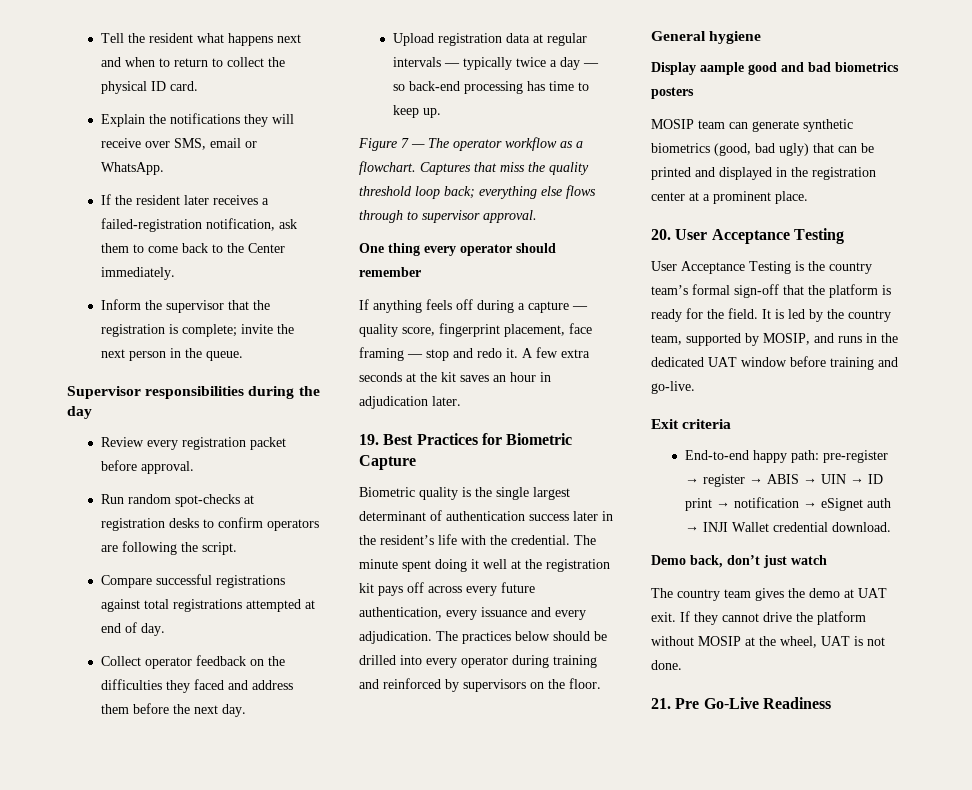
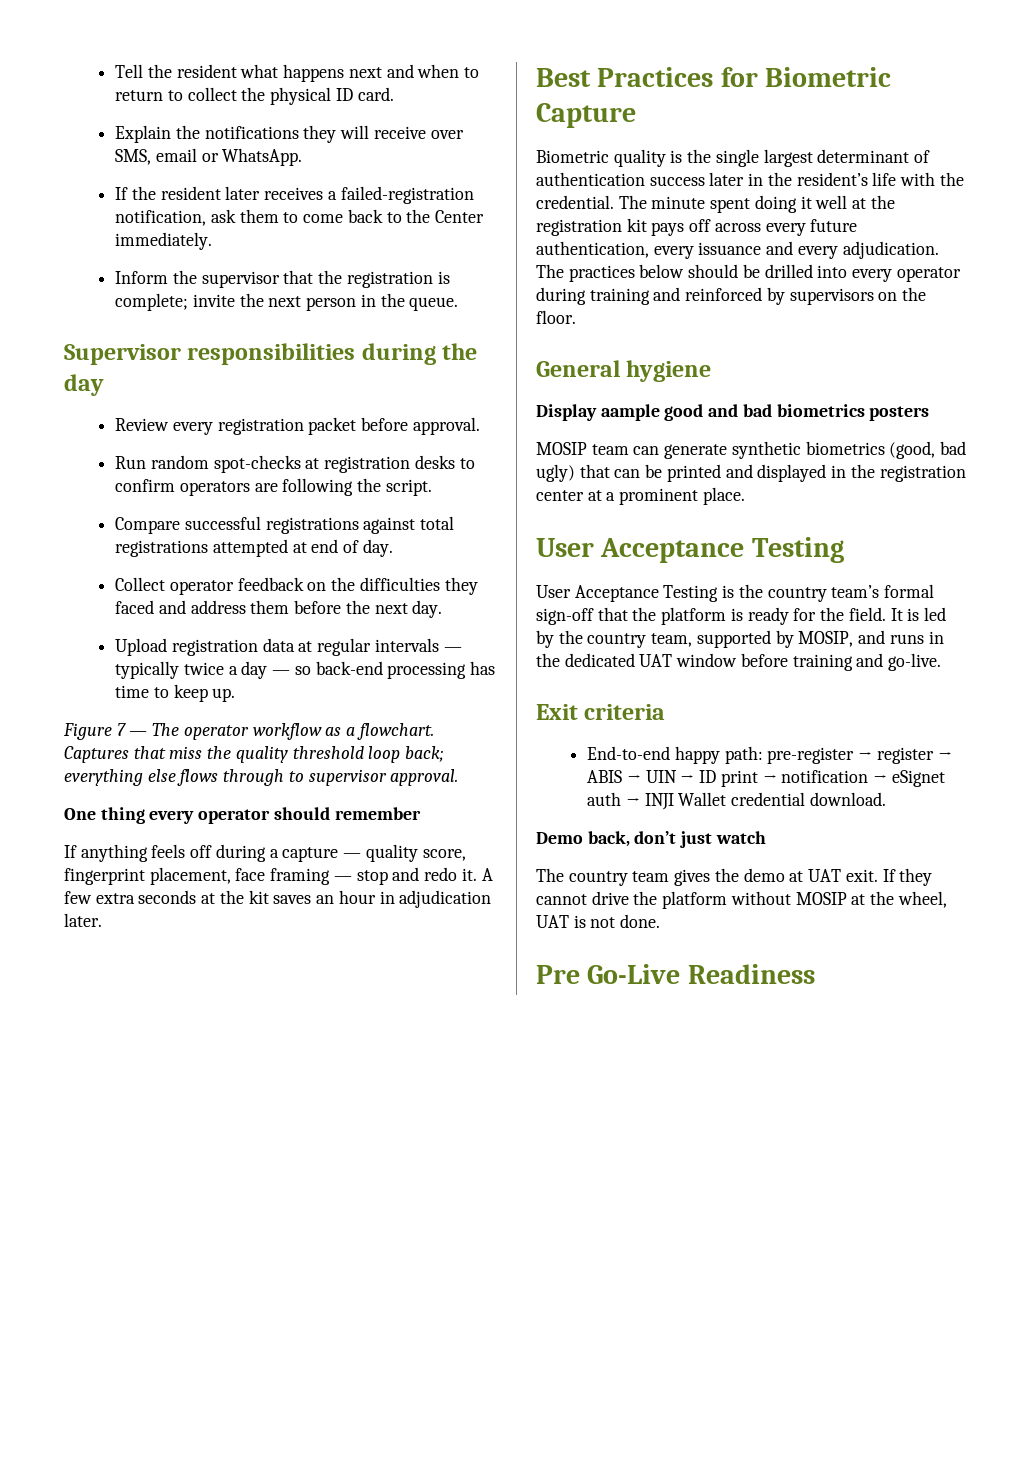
[359,434,379,445] 19. -> (102, 920) none
[651,229,671,240] 20. -> (745, 496) none
[651,698,671,709] 21. -> (661, 921) none

